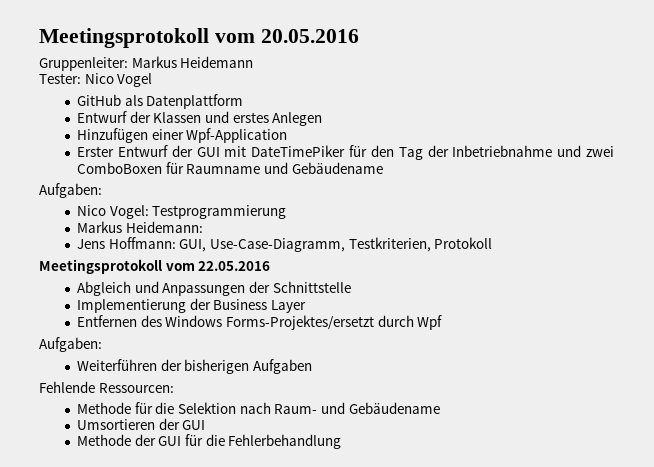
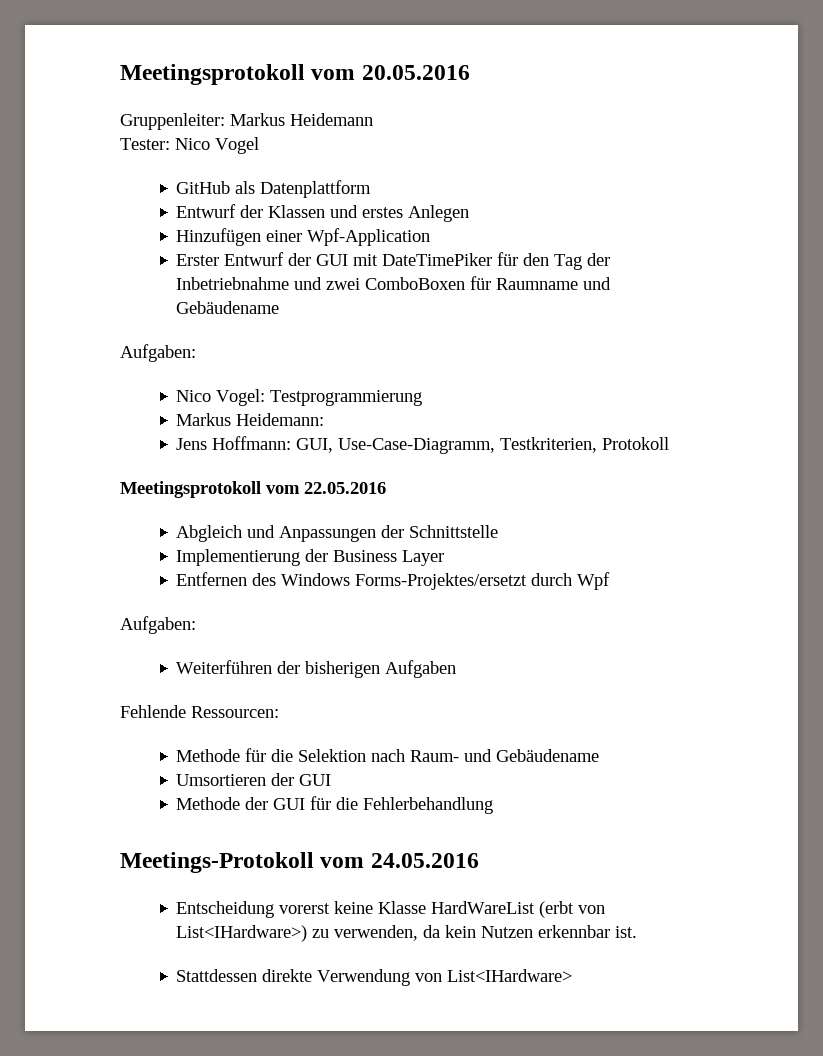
(342, 441) none -> [120,852,479,873] [176,901,606,918] [176,925,638,942] [176,969,573,986] // Meetings-Protokoll vom 24.05.2016 // Entscheidung vorerst keine Klasse HardWareList (erbt von List<IHardware>) zu verwenden, da kein Nutzen erkennbar ist. // Stattdessen direkte Verwendung von List<IHardware>

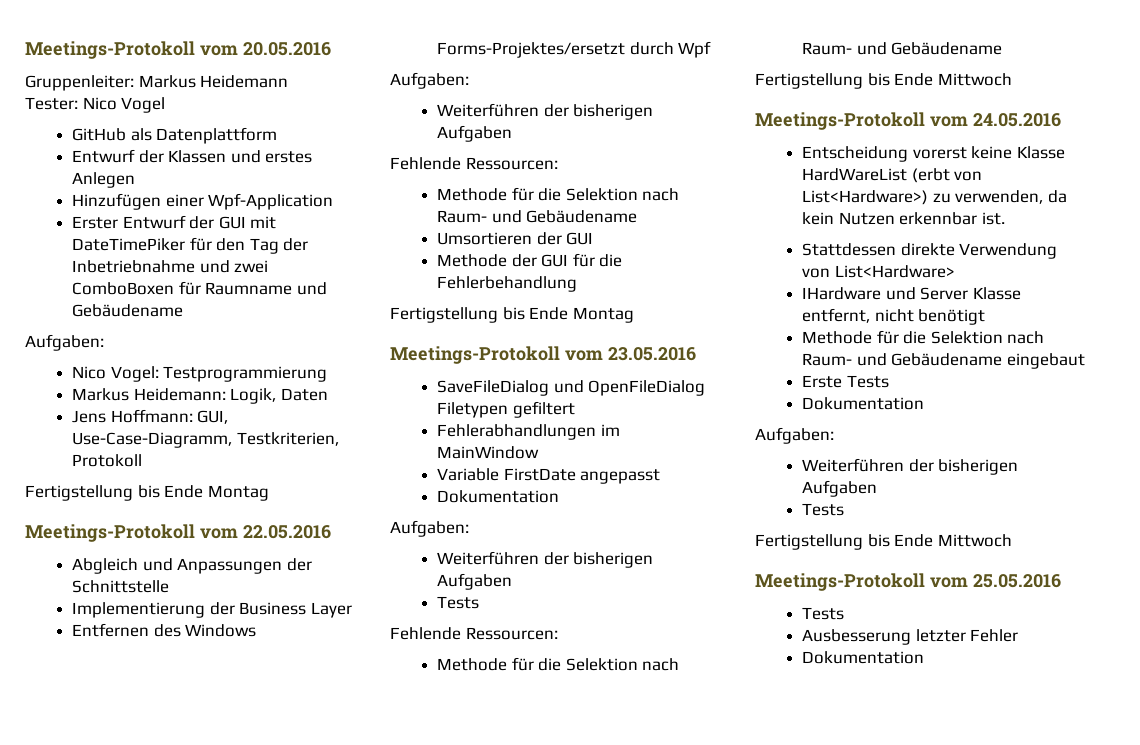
[120,64,305,85] Meetingsprotokoll -> [25,41,195,59] Meetings-Protokoll
(325, 419) none -> [230,388,328,404] Logik, Daten
[120,481,261,498] Meetingsprotokoll -> [25,485,269,501] [25,524,195,542] Fertigstellung bis Ende Montag // Meetings-Protokoll
(494, 805) none -> [390,307,634,323] [390,346,696,364] [437,380,706,396] [437,401,575,418] [437,424,620,440] [437,446,540,459] [437,468,661,484] [437,490,560,503] [390,520,469,537] [437,551,654,568] [437,573,513,590] [437,596,480,609] [390,627,558,640] [437,657,680,671] [802,42,1003,55] [755,73,1012,89] // Fertigstellung bis Ende Montag // Meetings-Protokoll vom 23.05.2016 // SaveFileDialog und OpenFileDialog Filetypen gefiltert // Fehlerabhandlungen im MainWindow // Variable FirstDate angepasst // Dokumentation // Aufgaben: // Weiterführen der bisherigen Aufgaben // Tests // Fehlende Ressourcen: // Methode für die Selektion nach Raum- und Gebäudename // Fertigstellung bis Ende Mittwoch
[176,925,308,942] List<IHardware>) -> [802,190,929,205] List<Hardware>)
[447,969,573,982] List<IHardware> -> [834,265,955,278] [802,287,1021,300] [802,308,986,325] [802,330,1045,344] [802,353,1085,369] [802,375,889,388] [802,397,925,410] [755,427,834,444] [802,458,1019,475] [802,480,878,497] [802,503,845,516] [755,534,1012,550] [755,573,1061,591] [802,607,845,620] [802,629,1019,645] [802,651,925,664] List<Hardware> // IHardware und Server Klasse entfernt, nicht benötigt // Methode für die Selektion nach Raum- und Gebäudename eingebaut // Erste Tests // Dokumentation // Aufgaben: // Weiterführen der bisherigen Aufgaben // Tests // Fertigstellung bis Ende Mittwoch // Meetings-Protokoll vom 25.05.2016 // Tests // Ausbesserung letzter Fehler // Dokumentation

